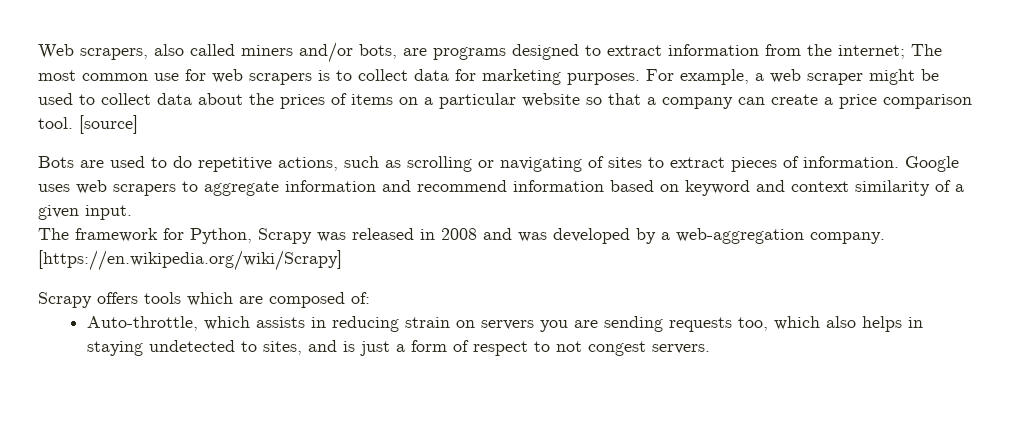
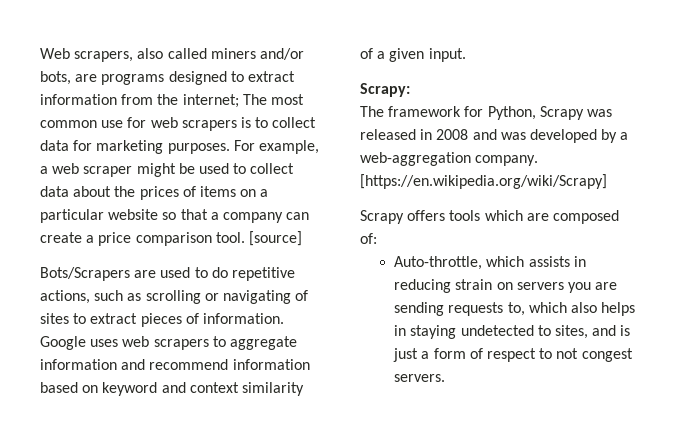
[38,156,74,168] Bots -> [40,267,130,281] Bots/Scrapers
(132, 212) none -> [360,83,410,97] // Scrapy:
[737,317,768,331] too, -> [507,302,525,316] to,

